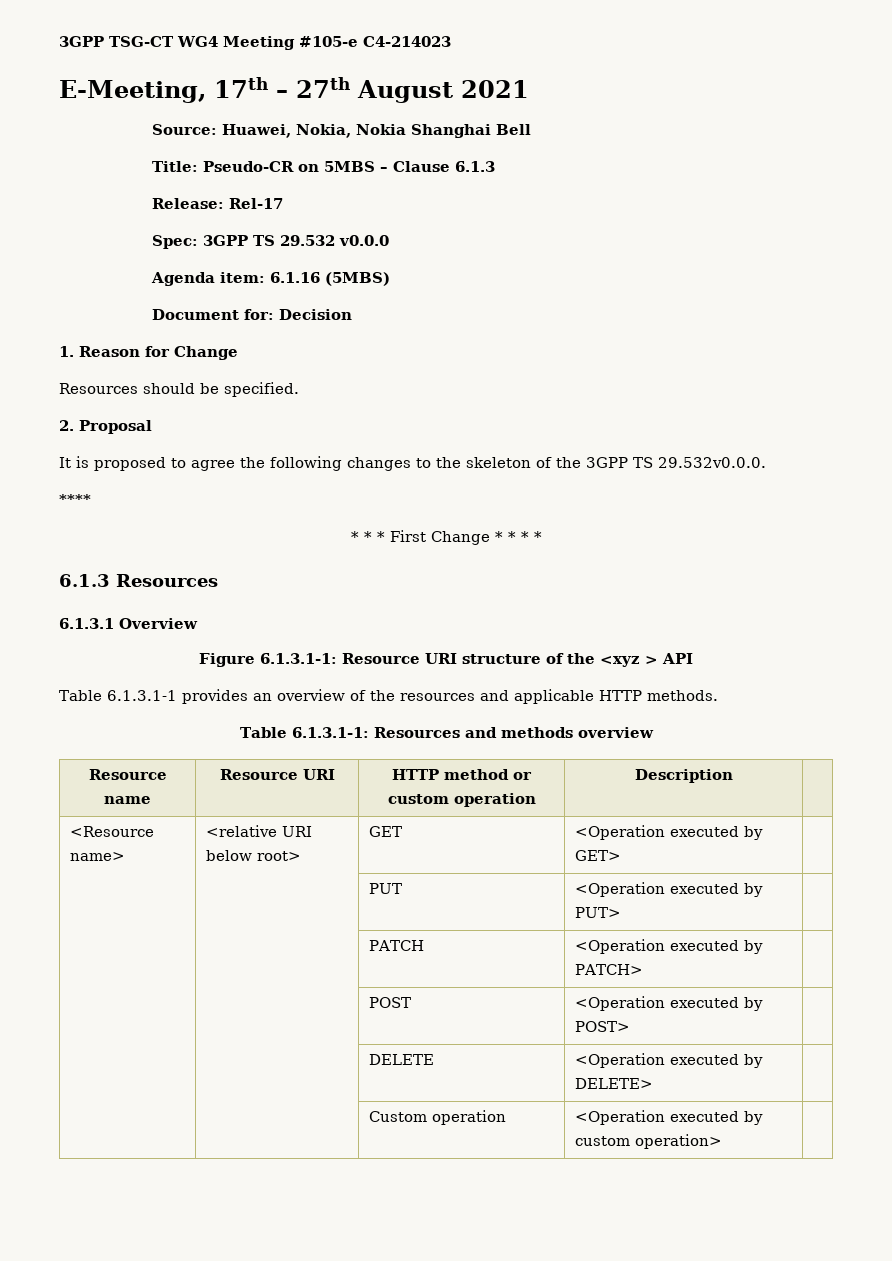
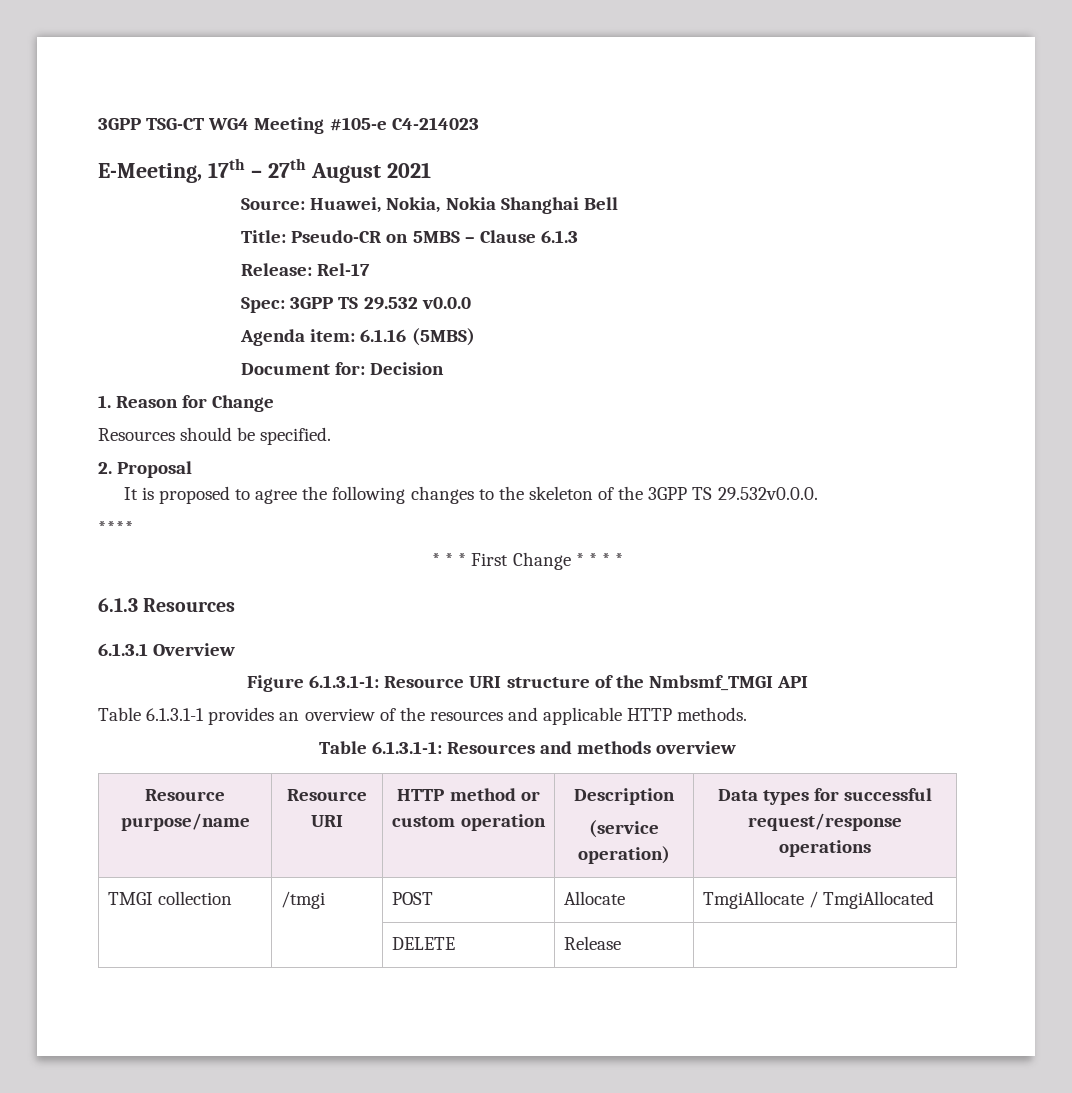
[600,656,658,667] <xyz > -> [648,675,773,691] Nmbsmf_TMGI
[104,796,151,804] name -> [120,813,250,831] purpose/name
[70,826,155,837] [70,852,126,861] [206,825,313,837] [206,850,302,861] [369,826,403,837] [575,825,764,840] [575,850,622,861] [369,883,403,894] [575,882,764,897] [575,907,622,918] [369,940,425,951] [575,939,764,954] [575,964,644,975] [369,997,412,1008] [575,996,764,1011] [575,1021,631,1032] [369,1054,435,1065] [575,1053,764,1068] [575,1078,654,1089] [369,1110,507,1125] [575,1110,764,1125] [575,1134,723,1149] | // <Resource name> | <relative URI below root> | GET | <Operation executed by GET> | // | | PUT | <Operation executed by PUT> | // | | PATCH | <Operation executed by PATCH> | // | | POST | <Operation executed by POST> | // | | DELETE | <Operation executed by DELETE> | // | | Custom operation | <Operation executed by custom operation> -> [589,820,659,838] [578,846,670,864] [717,788,933,805] [748,813,902,831] [779,840,871,857] [107,891,232,905] [280,891,325,909] [391,892,433,905] [563,891,625,905] [702,891,935,909] [391,937,455,950] [563,936,621,950] // (service operation) | Data types for successful request/response operations // TMGI collection | /tmgi | POST | Allocate | TmgiAllocate / TmgiAllocated // | | DELETE | Release

